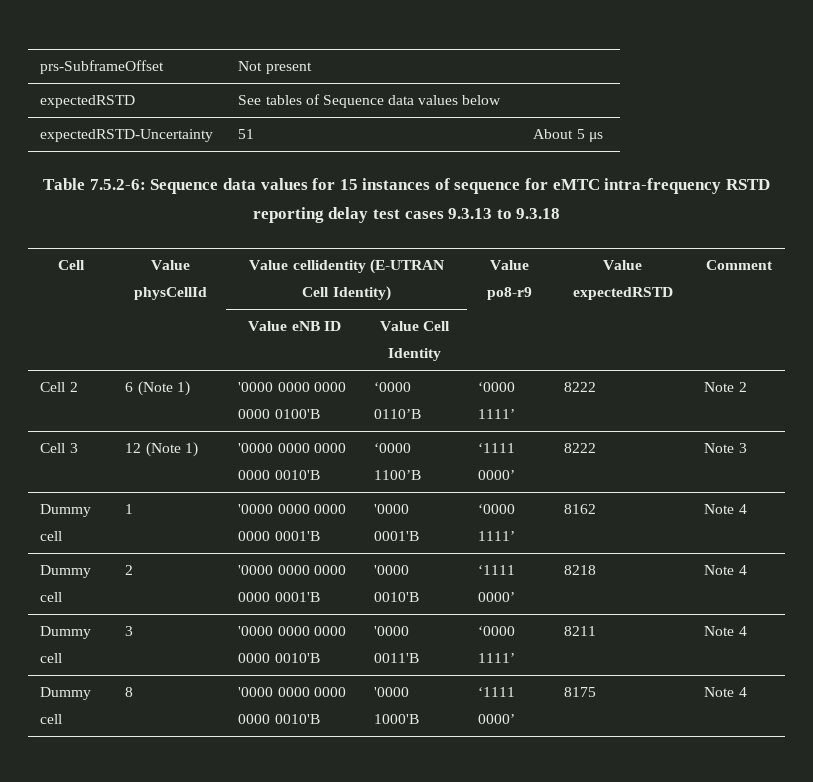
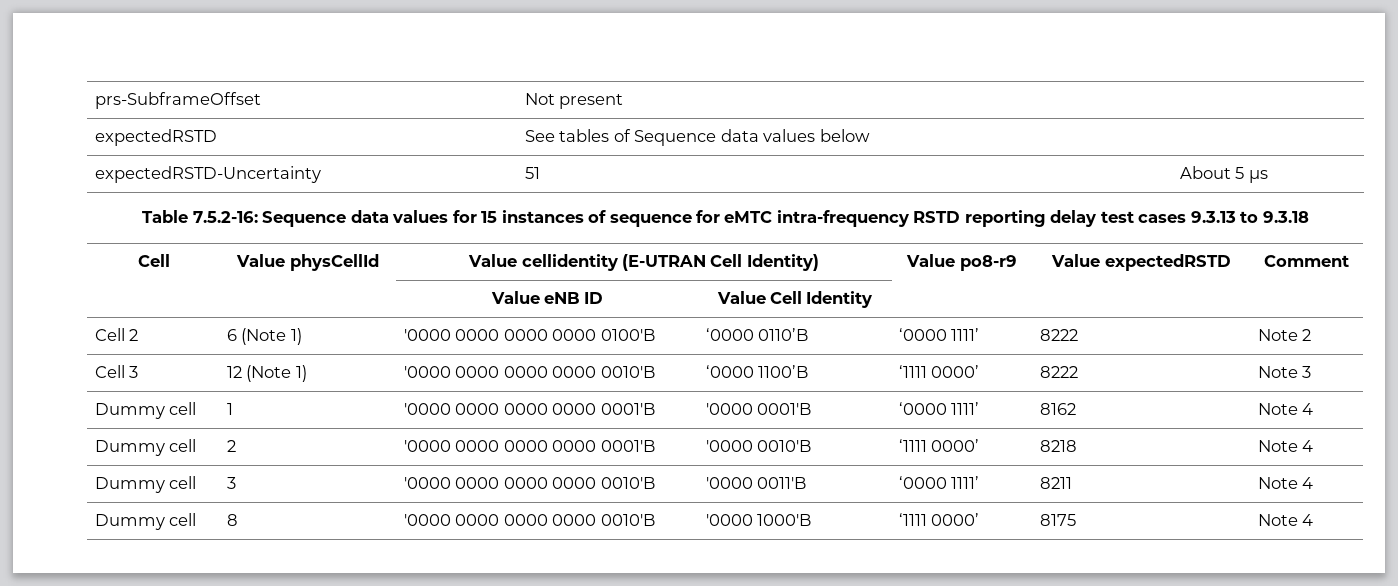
[89,179,146,190] 7.5.2-6: -> [192,211,258,223] 7.5.2-16:

